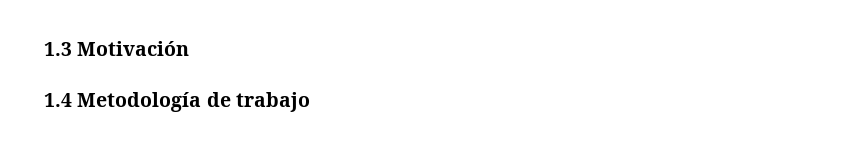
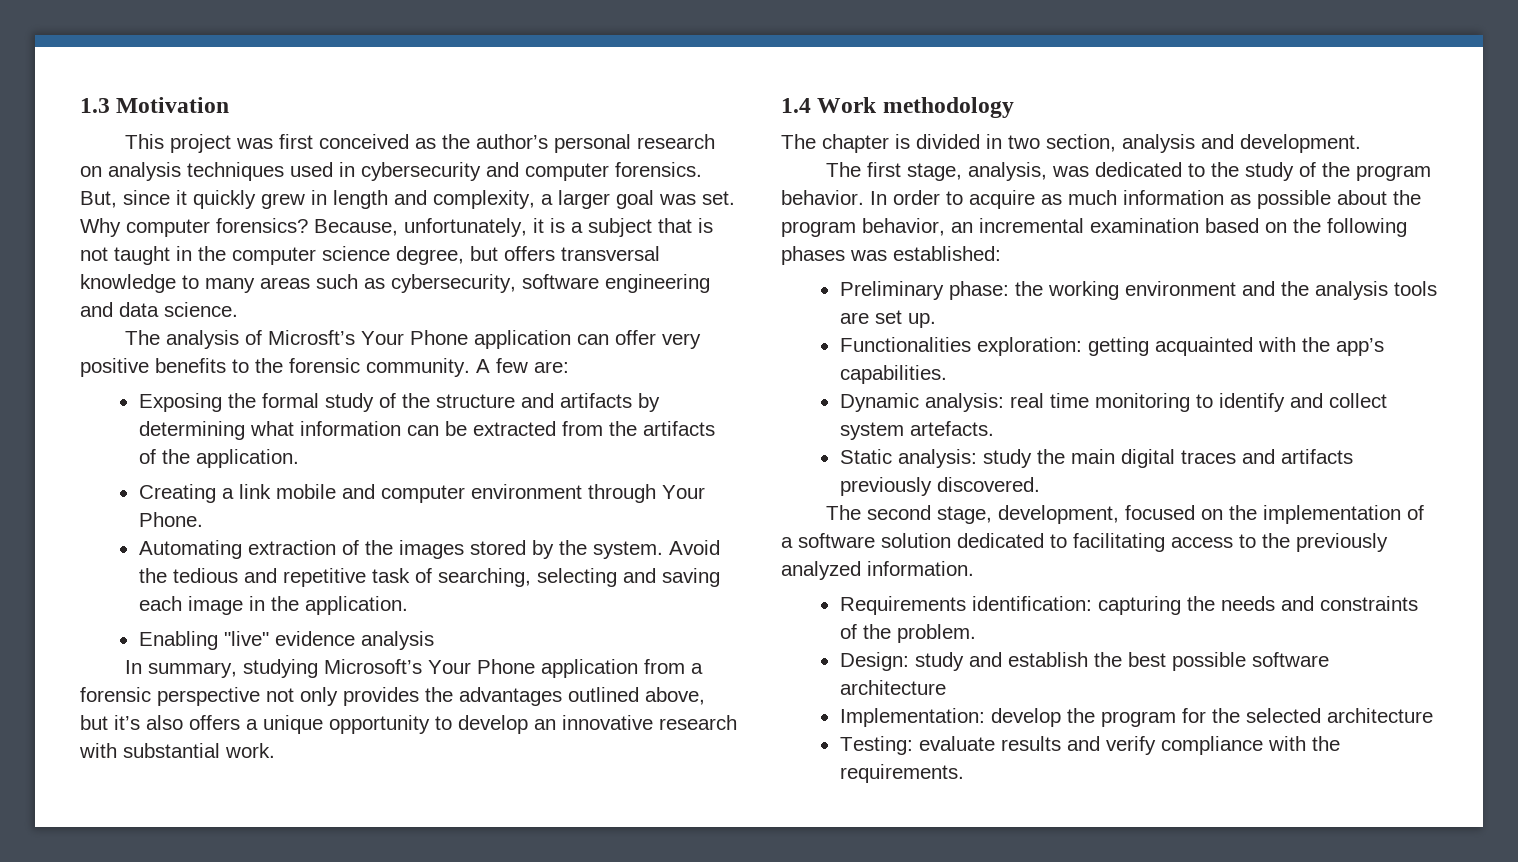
[77,41,190,56] [44,92,310,112] Motivación // 1.4 Metodología de trabajo -> [116,97,230,113] [124,134,715,153] [80,162,702,181] [80,190,735,209] [80,218,713,237] [80,246,660,265] [80,274,710,293] [80,302,238,317] [124,330,701,349] [80,358,569,377] [138,393,660,412] [138,421,715,440] [138,449,299,468] [138,484,705,503] [138,512,203,527] [138,540,720,559] [138,568,720,587] [138,596,408,615] [138,631,434,650] [124,659,703,678] [80,687,705,706] [80,715,737,734] [79,743,275,758] [781,97,1014,118] [781,134,1361,153] [825,162,1431,181] [781,190,1421,209] [781,218,1407,237] [781,246,1001,265] [839,281,1437,300] [839,310,936,328] [839,337,1384,356] [839,365,947,384] [839,393,1387,412] [839,421,994,440] [839,449,1353,468] [839,477,1040,496] [825,505,1424,524] [781,533,1388,552] [781,561,974,580] [839,596,1418,615] [839,624,976,643] [839,652,1329,671] [839,680,946,695] [839,708,1433,727] [839,736,1340,755] [839,764,964,783] Motivation // This project was first conceived as the author’s personal research on analysis techniques used in cybersecurity and computer forensics. But, since it quickly grew in length and complexity, a larger goal was set. Why computer forensics? Because, unfortunately, it is a subject that is not taught in the computer science degree, but offers transversal knowledge to many areas such as cybersecurity, software engineering and data science. // The analysis of Microsft’s Your Phone application can offer very positive benefits to the forensic community. A few are: // Exposing the formal study of the structure and artifacts by determining what information can be extracted from the artifacts of the application. // Creating a link mobile and computer environment through Your Phone. // Automating extraction of the images stored by the system. Avoid the tedious and repetitive task of searching, selecting and saving each image in the application. // Enabling "live" evidence analysis // In summary, studying Microsoft’s Your Phone application from a forensic perspective not only provides the advantages outlined above, but it’s also offers a unique opportunity to develop an innovative research with substantial work. // 1.4 Work methodology // The chapter is divided in two section, analysis and development. // The first stage, analysis, was dedicated to the study of the program behavior. In order to acquire as much information as possible about the program behavior, an incremental examination based on the following phases was established: // Preliminary phase: the working environment and the analysis tools are set up. // Functionalities exploration: getting acquainted with the app’s capabilities. // Dynamic analysis: real time monitoring to identify and collect system artefacts. // Static analysis: study the main digital traces and artifacts previously discovered. // The second stage, development, focused on the implementation of a software solution dedicated to facilitating access to the previously analyzed information. // Requirements identification: capturing the needs and constraints of the problem. // Design: study and establish the best possible software architecture // Implementation: develop the program for the selected architecture // Testing: evaluate results and verify compliance with the requirements.

